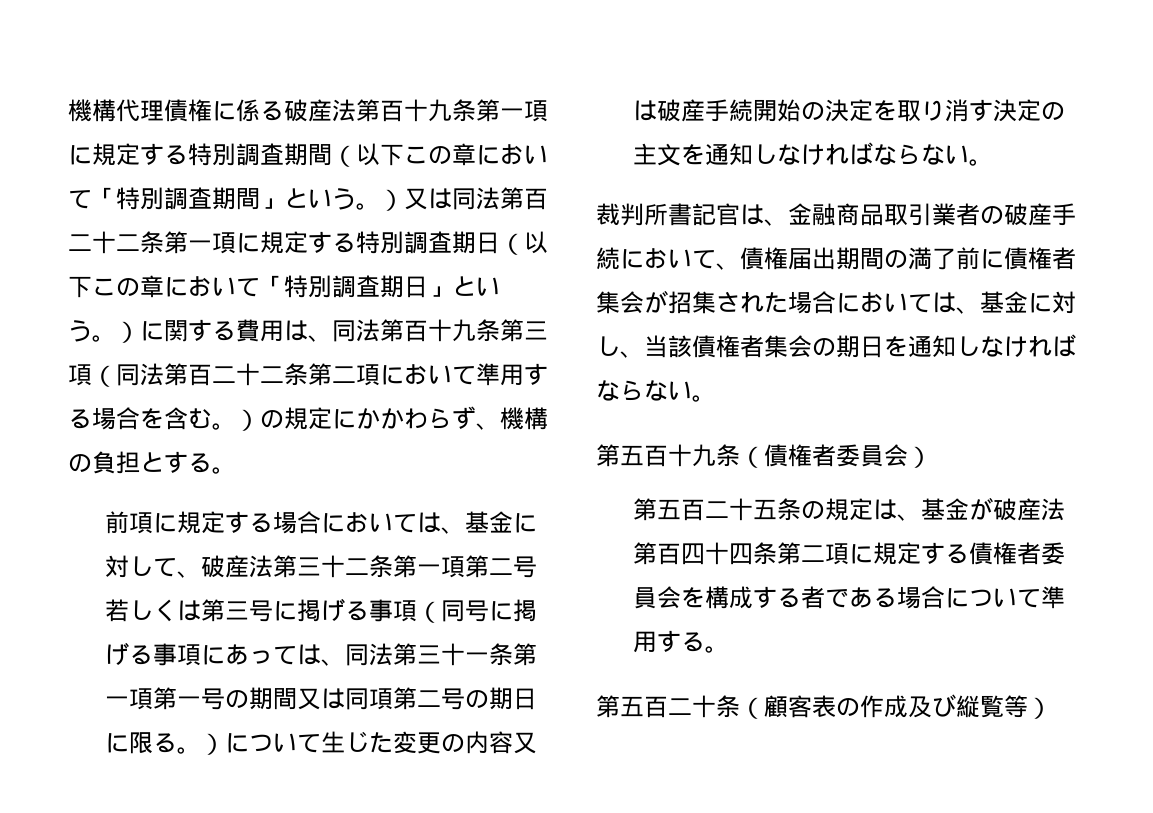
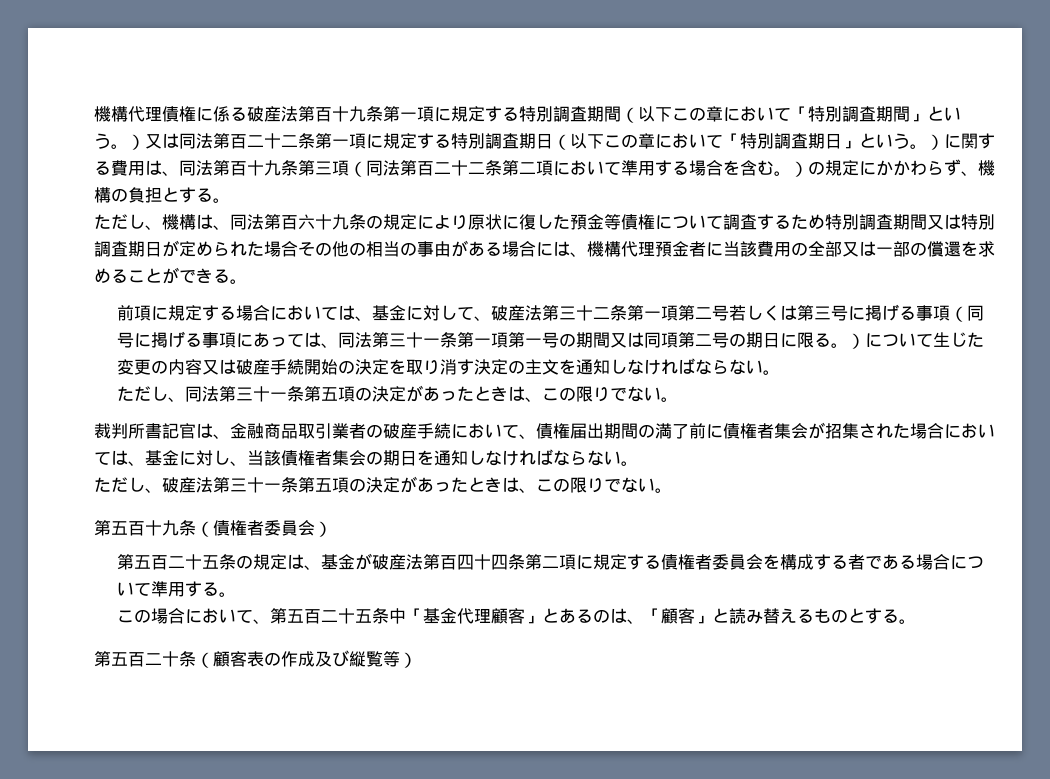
(236, 470) none -> [94,214,995,230] [94,240,995,257] [94,267,247,284] // ただし、機構は、同法第百六十九条の規定により原状に復した預金等債権について調査するため特別調査期間又は特別調査期日が定められた場合その他の相当の事由がある場合には、機構代理預金者に当該費用の全部又は一部の償還を求めることができる。
(993, 162) none -> [116,385,678,402] // ただし、同法第三十一条第五項の決定があったときは、この限りでない。
(716, 398) none -> [94,476,672,493] // ただし、破産法第三十一条第五項の決定があったときは、この限りでない。
(729, 649) none -> [116,608,916,624] // この場合において、第五百二十五条中「基金代理顧客」とあるのは、「顧客」と読み替えるものとする。

